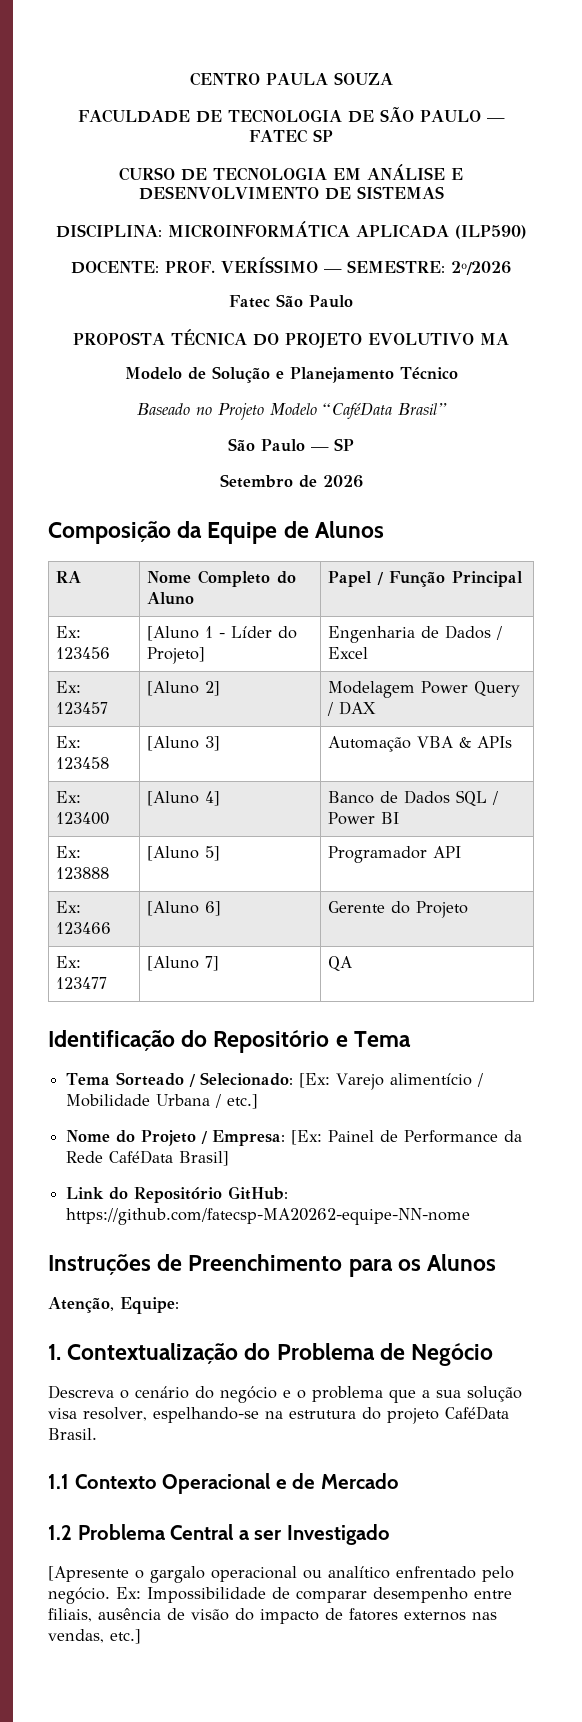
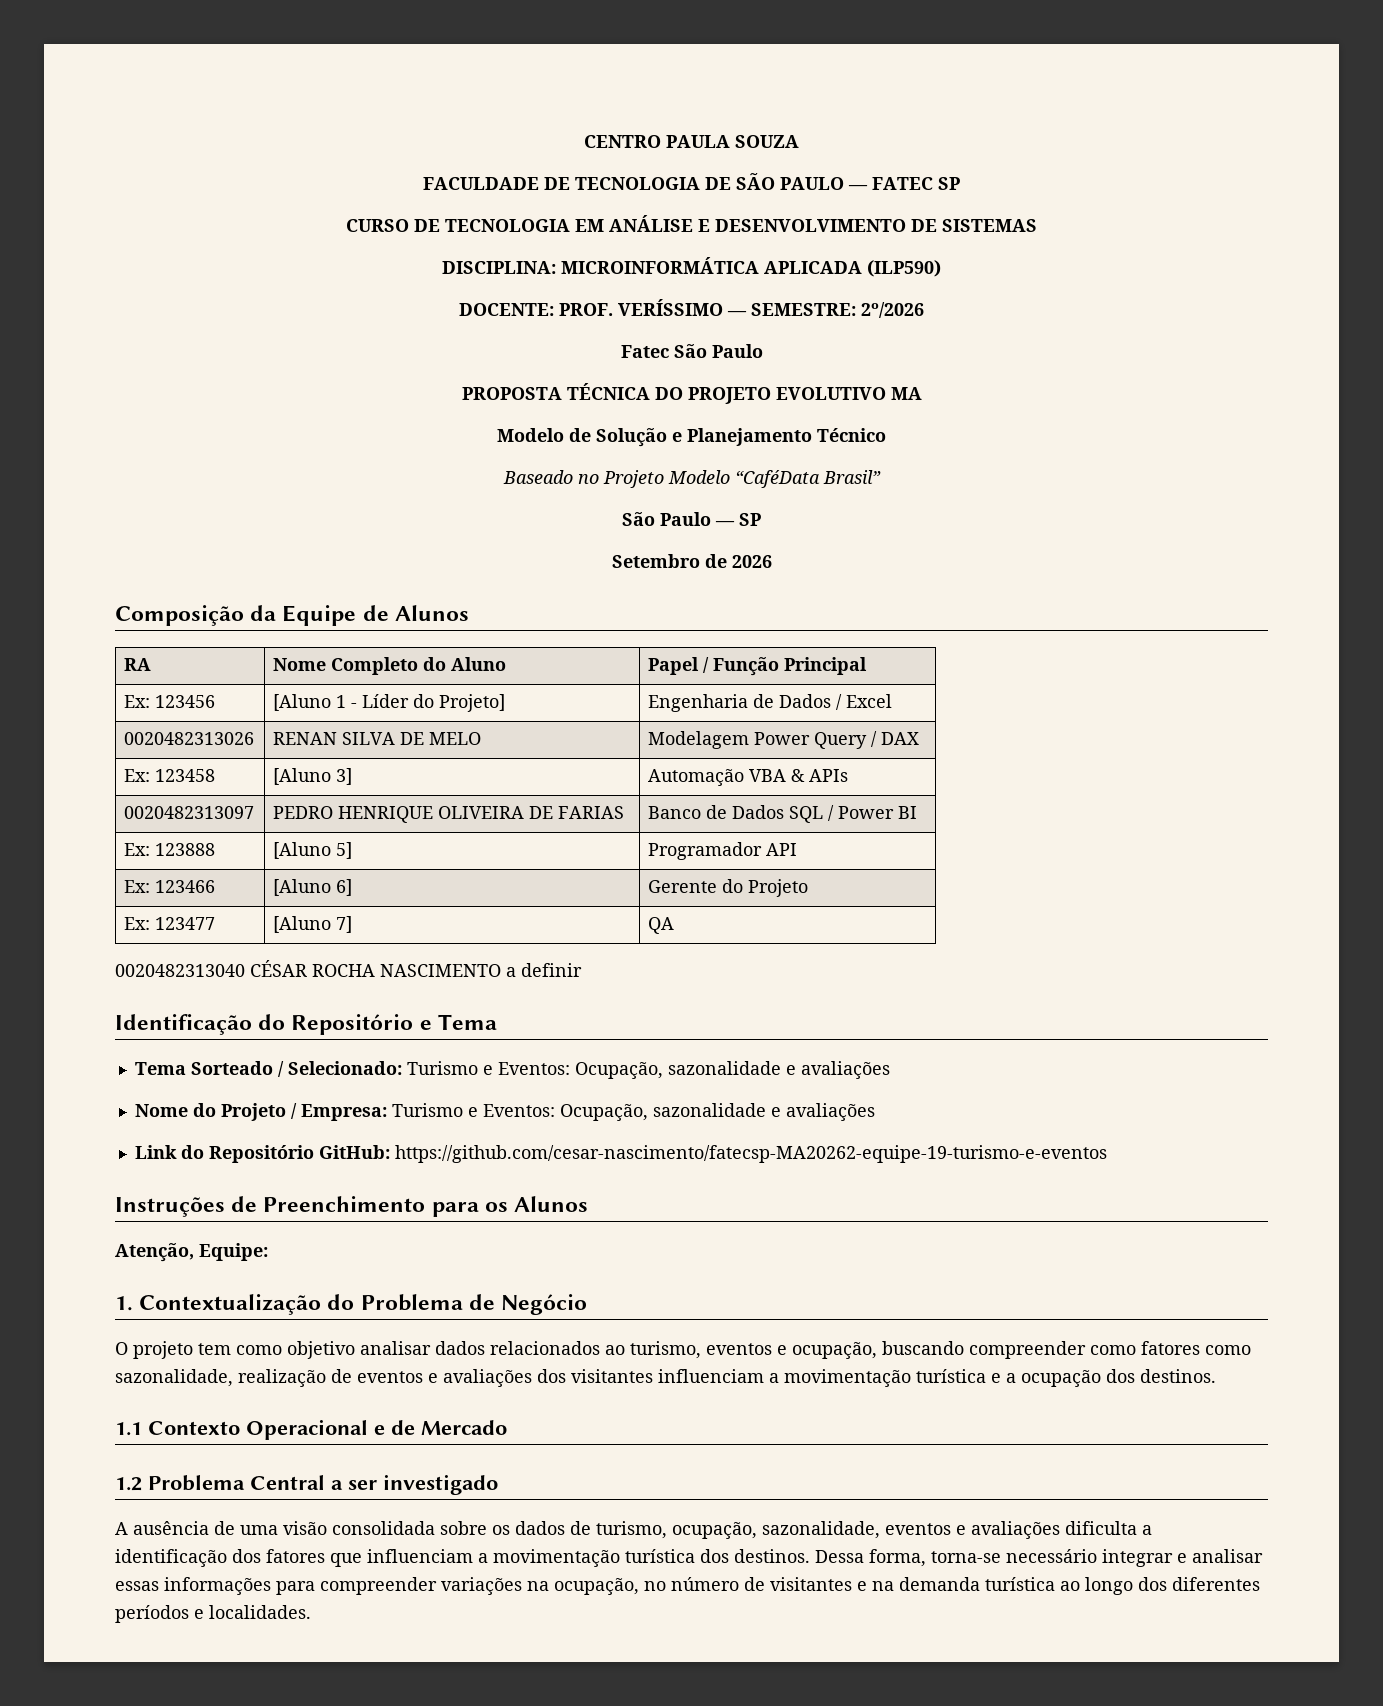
[55,681,81,693] [55,702,108,714] [146,681,220,696] Ex: 123457 | [Aluno 2] -> [124,732,255,745] [273,732,482,745] 0020482313026 | RENAN SILVA DE MELO
[55,791,81,803] [55,812,109,825] [146,791,220,806] Ex: 123400 | [Aluno 4] -> [124,806,255,819] [273,806,625,823] 0020482313097 | PEDRO HENRIQUE OLIVEIRA DE FARIAS
(352, 963) none -> [115,960,582,977] // 0020482313040 CÉSAR ROCHA NASCIMENTO a definir
[299,1073,484,1090] [66,1094,259,1109] [Ex: Varejo alimentício / Mobilidade Urbana / etc.] -> [406,1061,890,1079] Turismo e Eventos: Ocupação, sazonalidade e avaliações
[291,1130,523,1145] [66,1150,230,1166] [Ex: Painel de Performance da Rede CaféData Brasil] -> [391,1103,875,1121] Turismo e Eventos: Ocupação, sazonalidade e avaliações
[66,1208,471,1225] https://github.com/fatecsp-MA20262-equipe-NN-nome -> [394,1145,1107,1163] https://github.com/cesar-nascimento/fatecsp-MA20262-equipe-19-turismo-e-eventos
[48,1385,522,1403] [48,1406,509,1424] [48,1428,97,1440] Descreva o cenário do negócio e o problema que a sua solução visa resolver, espelhando-se na estrutura do projeto CaféData Brasil. -> [115,1341,1251,1359] [115,1369,1216,1387] O projeto tem como objetivo analisar dados relacionados ao turismo, eventos e ocupação, buscando compreender como fatores como sazonalidade, realização de eventos e avaliações dos visitantes influenciam a movimentação turística e a ocupação dos destinos.
[286,1524,390,1545] [48,1566,514,1583] [48,1587,512,1604] [48,1608,497,1624] [48,1629,141,1644] Investigado // [Apresente o gargalo operacional ou analítico enfrentado pelo negócio. Ex: Impossibilidade de comparar desempenho entre filiais, ausência de visão do impacto de fatores externos nas vendas, etc.] -> [383,1474,498,1495] [115,1521,1152,1539] [115,1549,1263,1567] [115,1577,1260,1595] [115,1605,311,1623] investigado // A ausência de uma visão consolidada sobre os dados de turismo, ocupação, sazonalidade, eventos e avaliações dificulta a identificação dos fatores que influenciam a movimentação turística dos destinos. Dessa forma, torna-se necessário integrar e analisar essas informações para compreender variações na ocupação, no número de visitantes e na demanda turística ao longo dos diferentes períodos e localidades.

